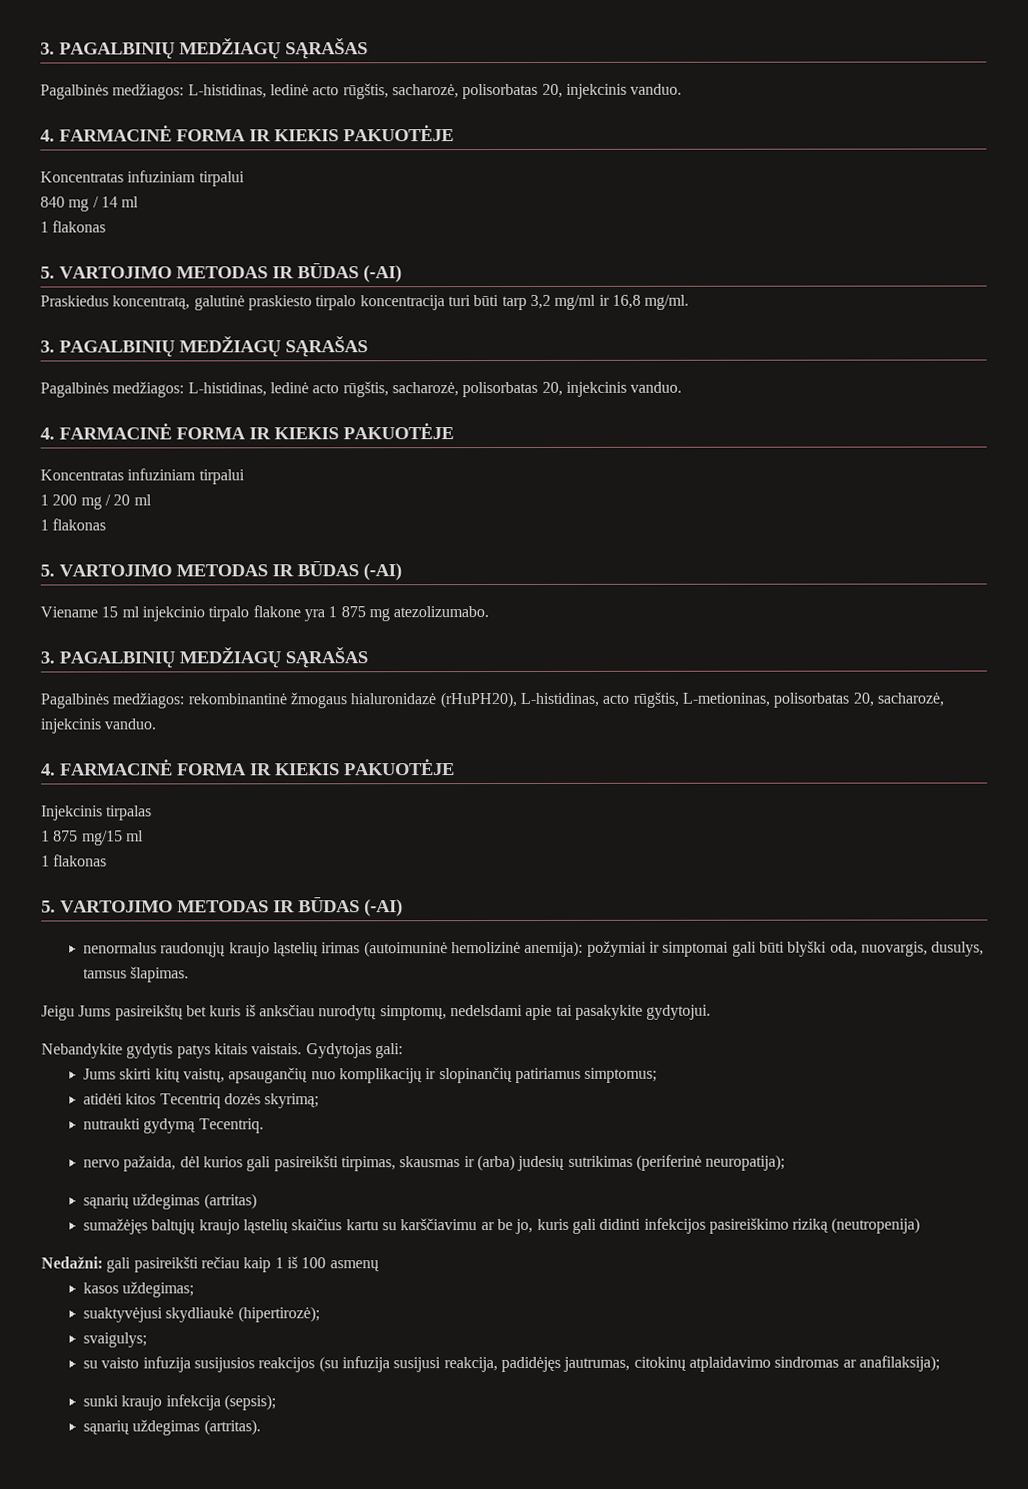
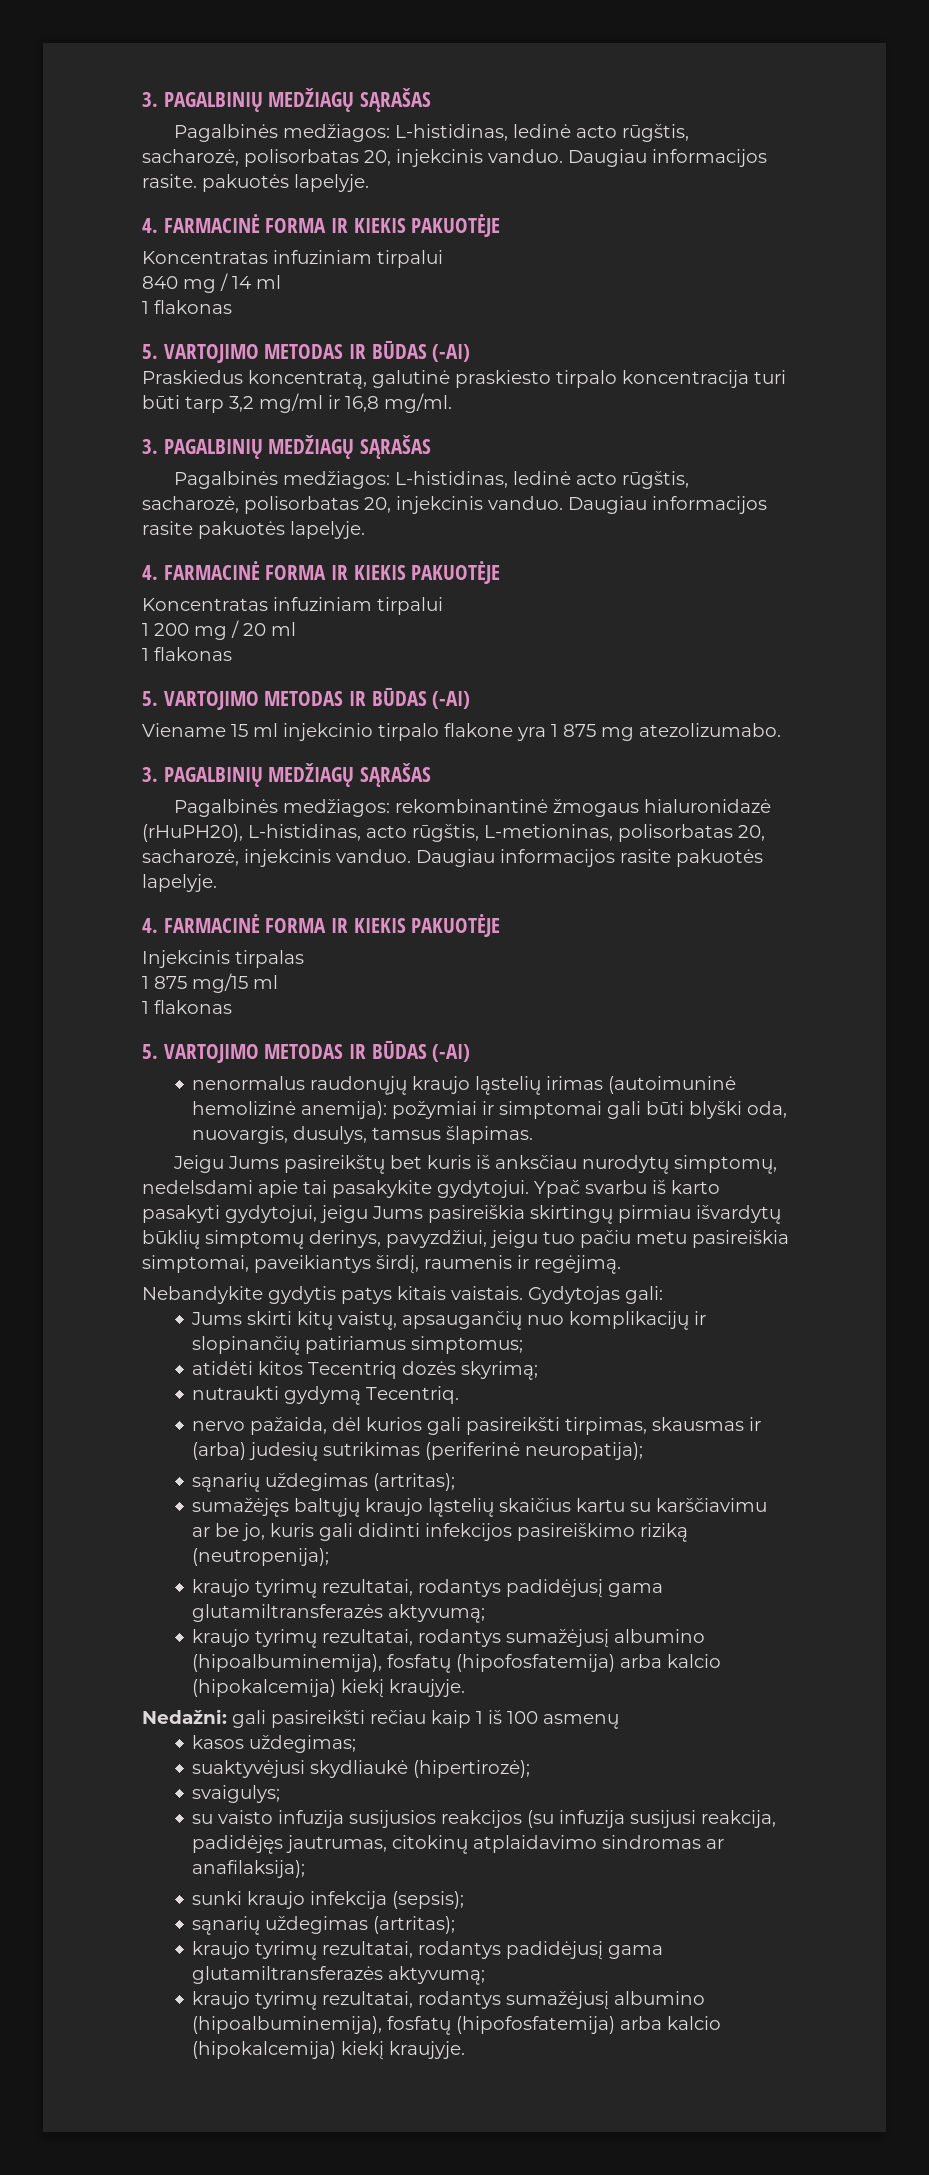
(683, 89) none -> [568,149,767,167] [142,174,369,192] Daugiau informacijos rasite. pakuotės lapelyje.
(683, 387) none -> [568,496,767,514] [142,521,365,539] Daugiau informacijos rasite pakuotės lapelyje.
(157, 724) none -> [416,849,763,867] [142,874,217,892] Daugiau informacijos rasite pakuotės lapelyje.
(712, 1012) none -> [534,1180,720,1198] [142,1205,781,1224] [142,1230,789,1249] [142,1255,621,1274] Ypač svarbu iš karto pasakyti gydytojui, jeigu Jums pasireiškia skirtingų pirmiau išvardytų būklių simptomų derinys, pavyzdžiui, jeigu tuo pačiu metu pasireiškia simptomai, paveikiantys širdį, raumenis ir regėjimą.
[203,1193,257,1210] (artritas) -> [373,1473,456,1491] (artritas);
[831,1217,921,1234] (neutropenija) -> [192,1548,330,1566] [192,1579,664,1598] [192,1604,486,1623] [192,1629,706,1648] [192,1654,722,1673] [192,1679,466,1698] (neutropenija); // kraujo tyrimų rezultatai, rodantys padidėjusį gama glutamiltransferazės aktyvumą; // kraujo tyrimų rezultatai, rodantys sumažėjusį albumino (hipoalbuminemija), fosfatų (hipofosfatemija) arba kalcio (hipokalcemija) kiekį kraujyje.
[203,1419,261,1436] (artritas). -> [373,1916,456,1934] [192,1941,664,1960] [192,1966,486,1985] [192,1991,706,2010] [192,2016,722,2035] [192,2041,466,2060] (artritas); // kraujo tyrimų rezultatai, rodantys padidėjusį gama glutamiltransferazės aktyvumą; // kraujo tyrimų rezultatai, rodantys sumažėjusį albumino (hipoalbuminemija), fosfatų (hipofosfatemija) arba kalcio (hipokalcemija) kiekį kraujyje.

